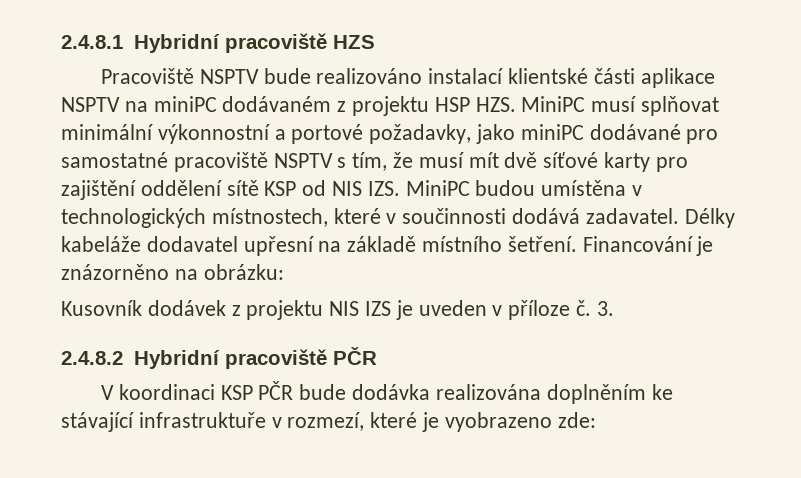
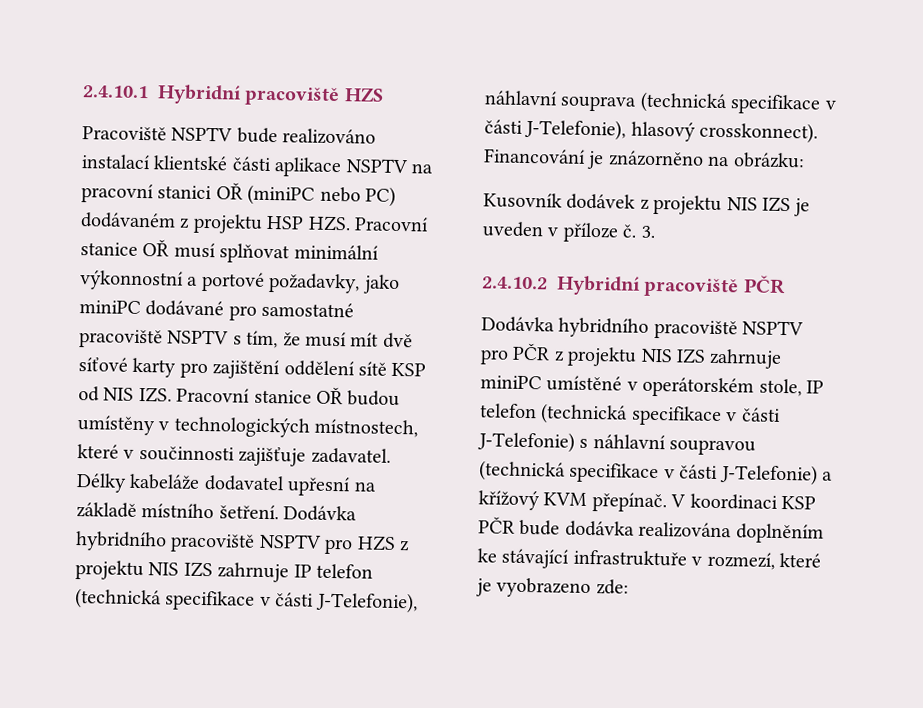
[61,35,123,49] 2.4.8.1 -> [82,85,149,99] 2.4.10.1
[153,96,217,112] miniPC -> [81,182,396,207] pracovní stanici OŘ (miniPC nebo PC)
[521,96,586,112] MiniPC -> [354,216,429,232] [80,239,170,257] Pracovní stanice OŘ
[405,180,627,196] MiniPC budou umístěna -> [176,386,401,407] [77,415,155,436] Pracovní stanice OŘ budou umístěny
[512,208,581,224] dodává -> [238,446,307,467] zajišťuje
(577, 244) none -> [283,505,358,522] [75,531,410,555] [75,560,373,583] [75,588,418,614] [484,90,836,115] [484,118,819,144] Dodávka hybridního pracoviště NSPTV pro HZS z projektu NIS IZS zahrnuje IP telefon (technická specifikace v části J-Telefonie), náhlavní souprava (technická specifikace v části J-Telefonie), hlasový crosskonnect).
[61,351,123,365] 2.4.8.2 -> [482,276,548,290] 2.4.10.2
(377, 356) none -> [481,316,805,340] [480,342,783,369] [480,375,824,398] [480,403,781,427] [477,431,757,456] [479,460,833,486] [478,490,667,513] Dodávka hybridního pracoviště NSPTV pro PČR z projektu NIS IZS zahrnuje miniPC umístěné v operátorském stole, IP telefon (technická specifikace v části J-Telefonie) s náhlavní soupravou (technická specifikace v části J-Telefonie) a křížový KVM přepínač.

